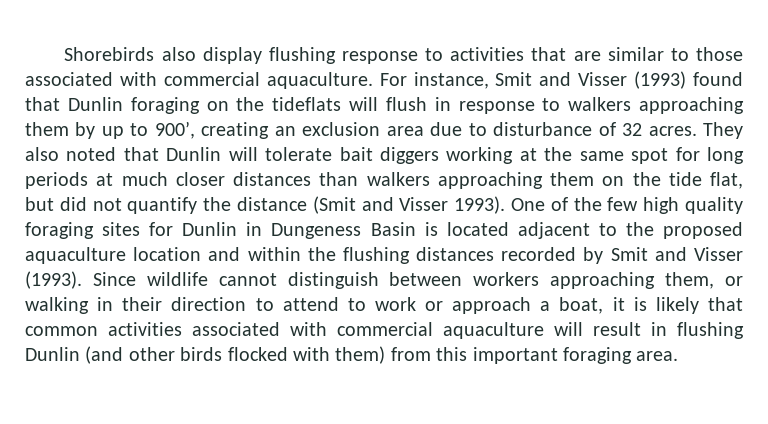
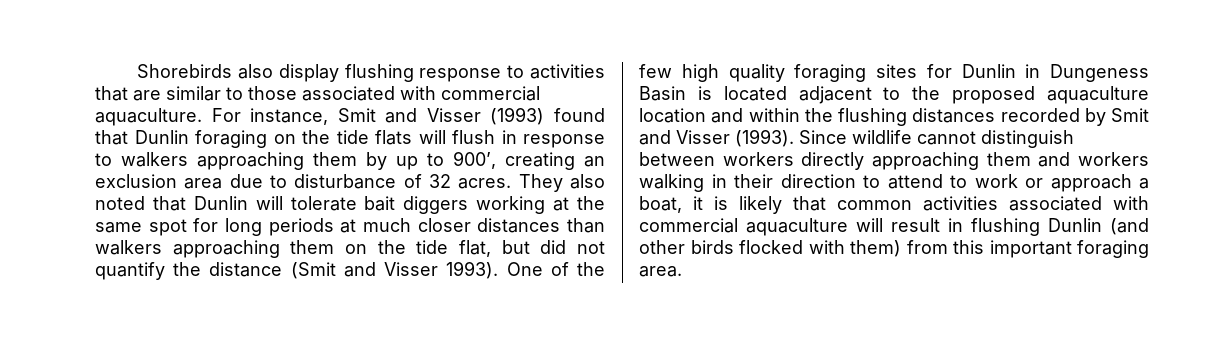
[272,97,342,111] tideflats -> [336,130,412,145] tide flats
[550,272,744,289] approaching them, or -> [801,152,1149,170] directly approaching them and workers

